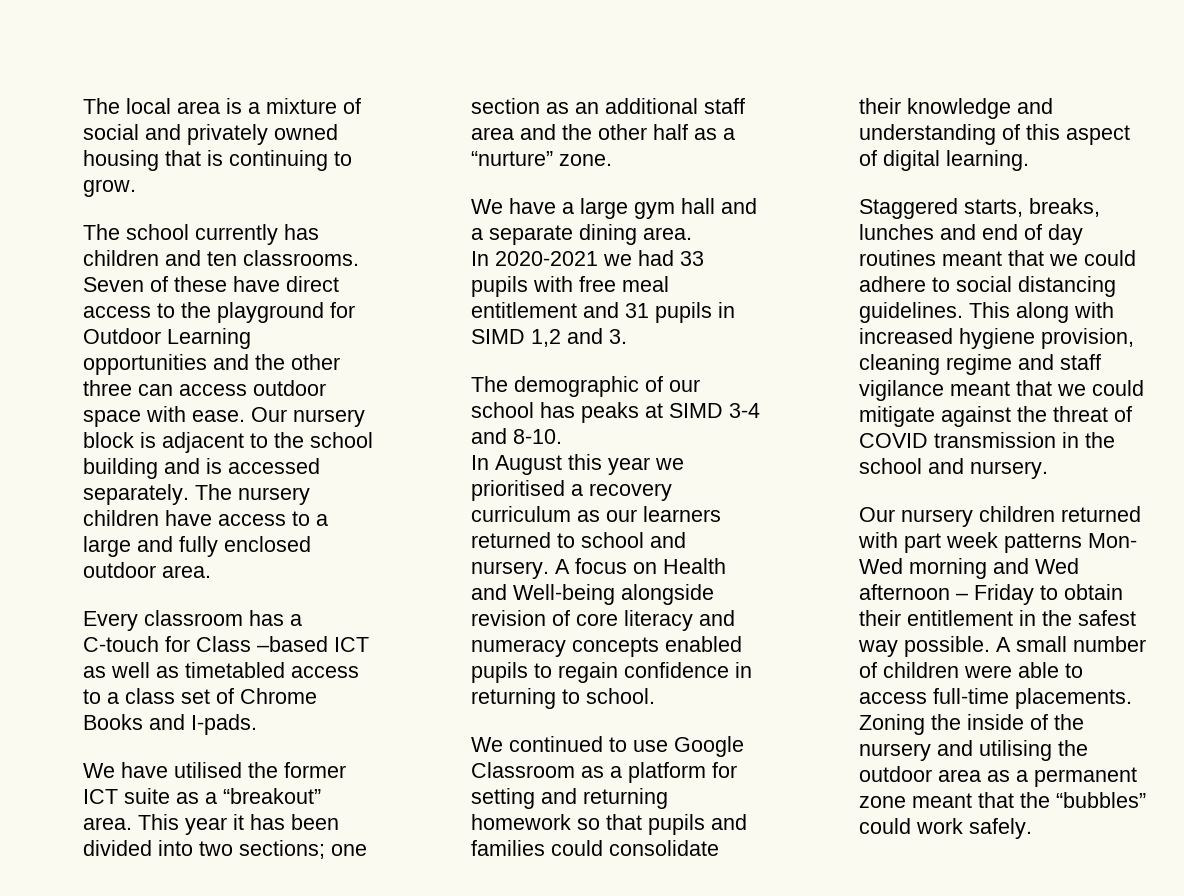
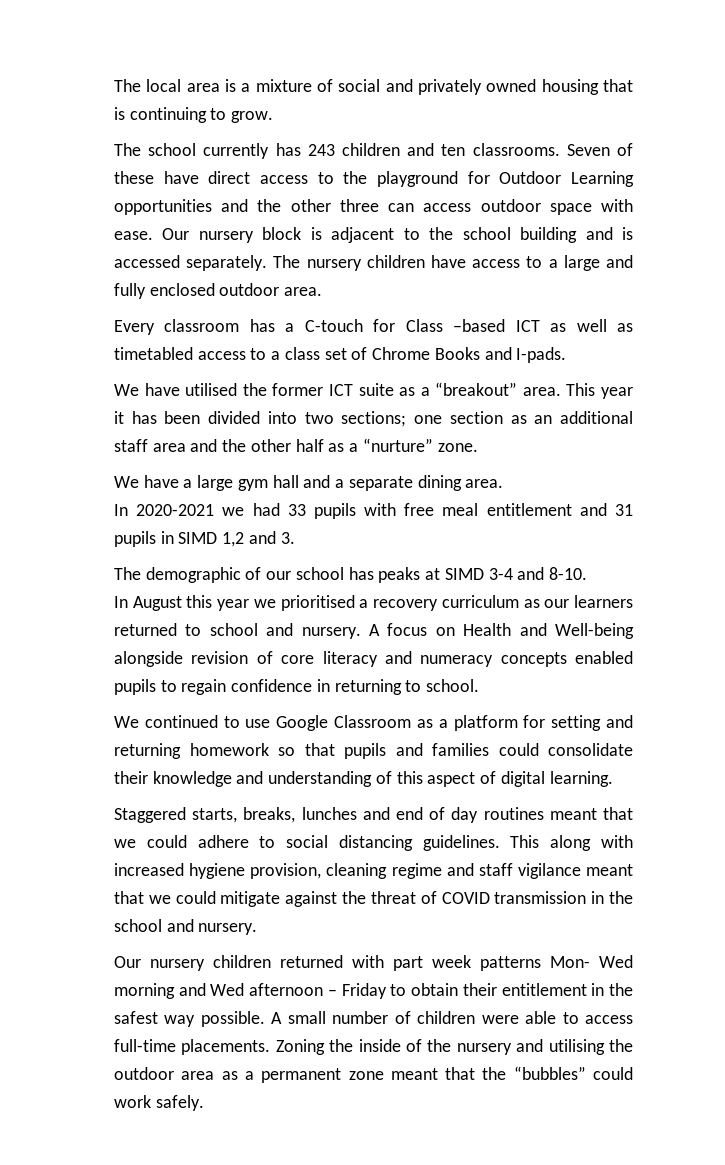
(319, 232) none -> [307,144,335,156] 243

